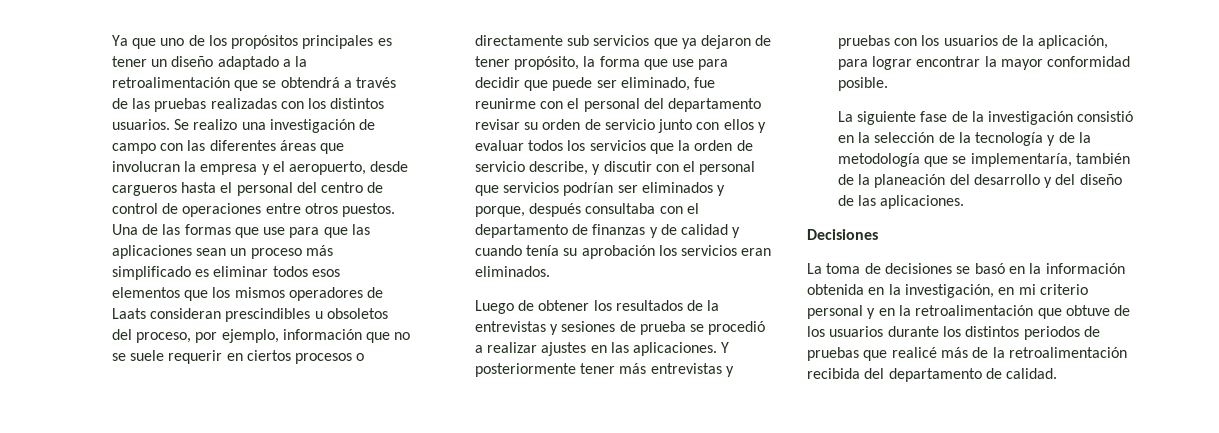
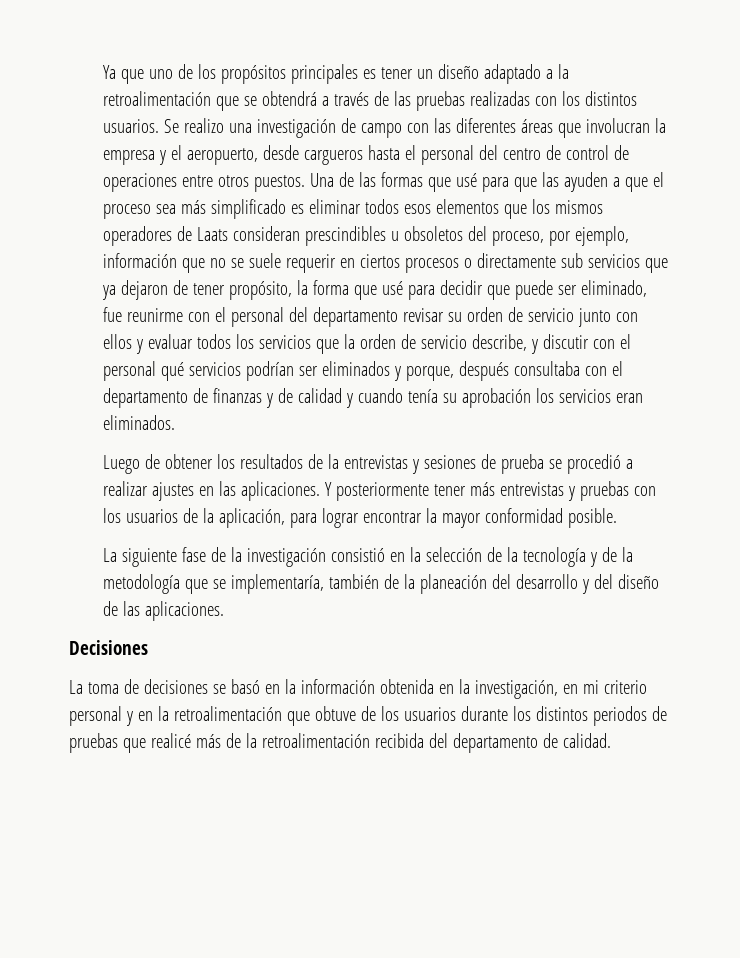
[263,227,286,235] use -> [456,173,478,187] usé
[111,245,302,259] aplicaciones sean un proceso -> [564,172,665,192] [103,204,177,219] ayuden a que el proceso sea
[672,59,695,67] use -> [382,281,404,295] usé
[474,185,499,196] que -> [161,362,185,381] qué

